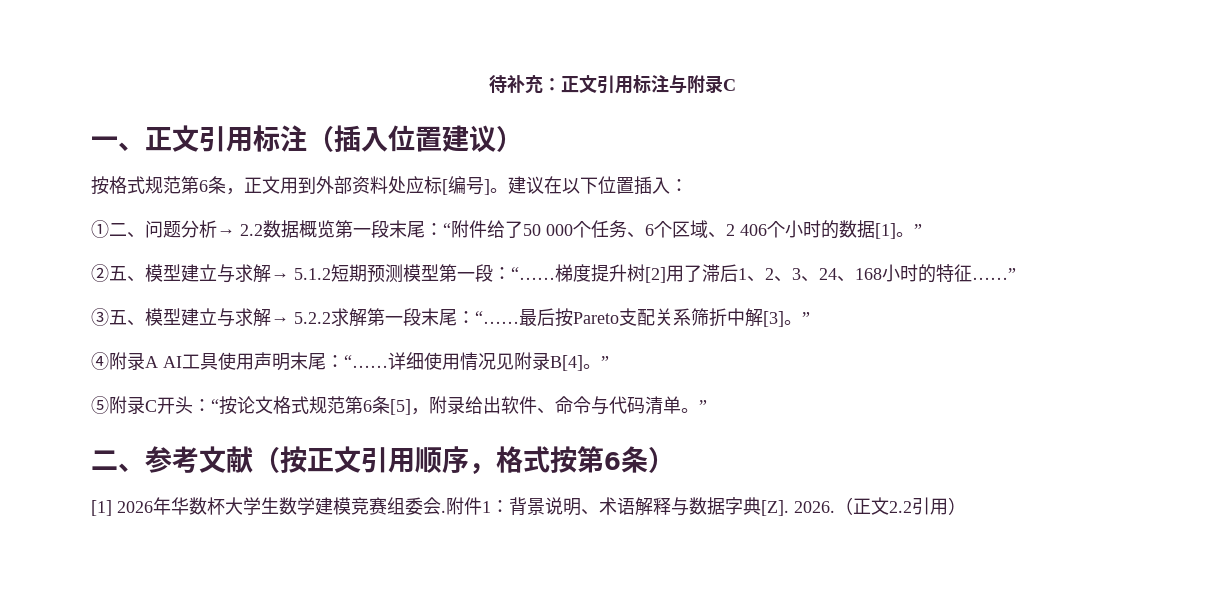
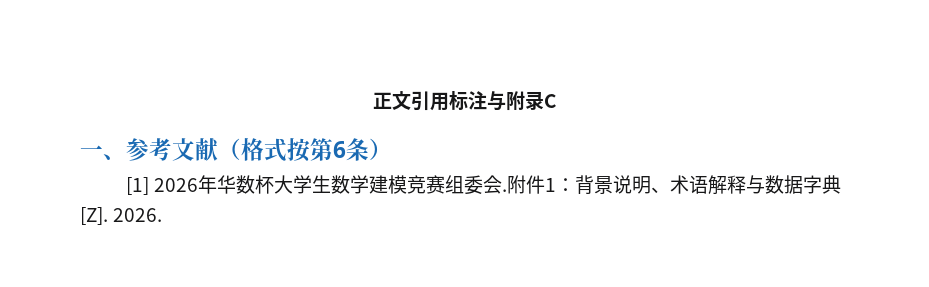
[489,75,561,94] 待补充： -> (373, 100) none
[145,125,523,152] [91,176,688,195] [91,220,922,239] [91,264,1016,283] [91,308,810,327] [91,352,609,371] [91,396,707,415] [91,446,496,474] 正文引用标注（插入位置建议） // 按格式规范第6条，正文用到外部资料处应标[编号]。建议在以下位置插入： // ①二、问题分析→ 2.2数据概览第一段末尾：“附件给了50 000个任务、6个区域、2 406个小时的数据[1]。” // ②五、模型建立与求解→ 5.1.2短期预测模型第一段：“……梯度提升树[2]用了滞后1、2、3、24、168小时的特征……” // ③五、模型建立与求解→ 5.2.2求解第一段末尾：“……最后按Pareto支配关系筛折中解[3]。” // ④附录A AI工具使用声明末尾：“……详细使用情况见附录B[4]。” // ⑤附录C开头：“按论文格式规范第6条[5]，附录给出软件、命令与代码清单。” // 二、参考文献（按正文引用顺序， -> [126,138,241,161] 参考文献（
[835,497,966,515] （正文2.2引用） -> (163, 215) none

